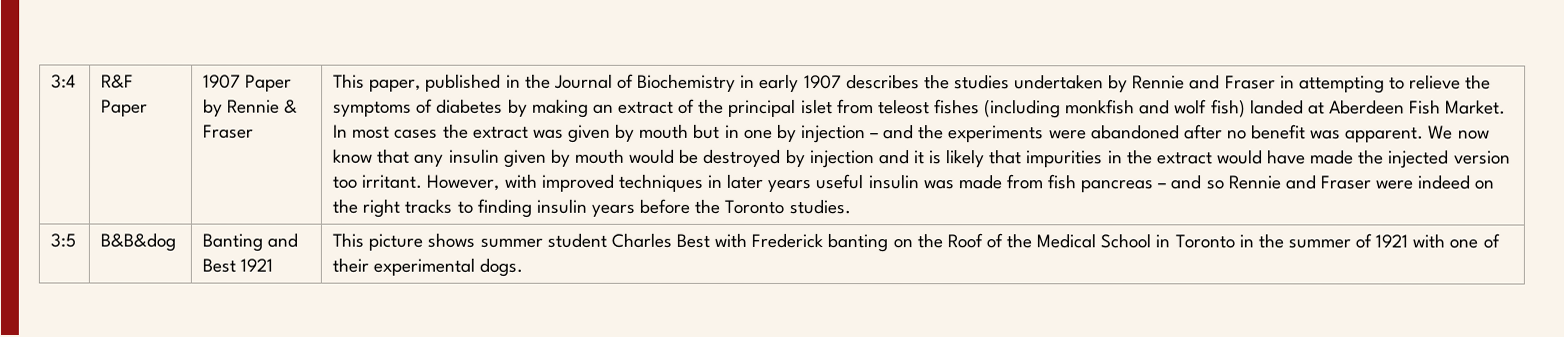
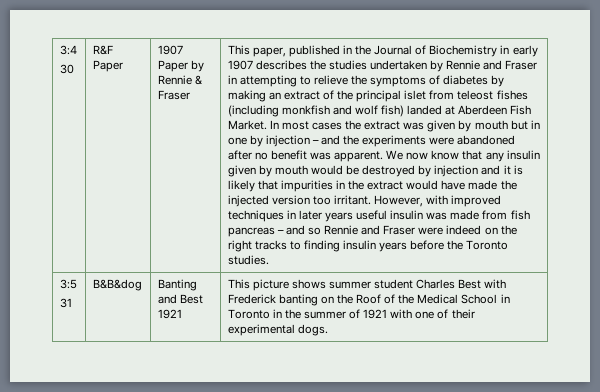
(77, 81) none -> [59,64,74,74] // 30
(77, 240) none -> [59,298,72,308] // 31

